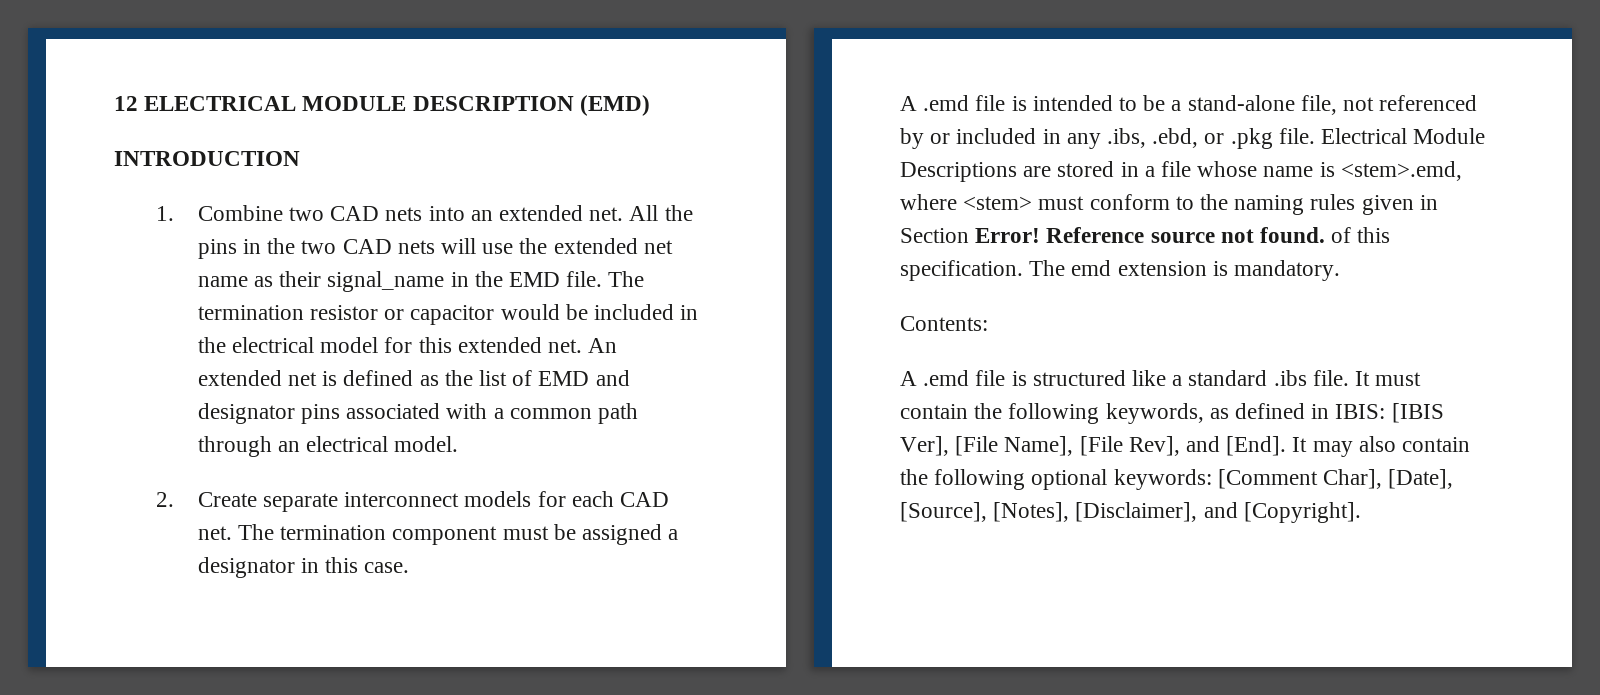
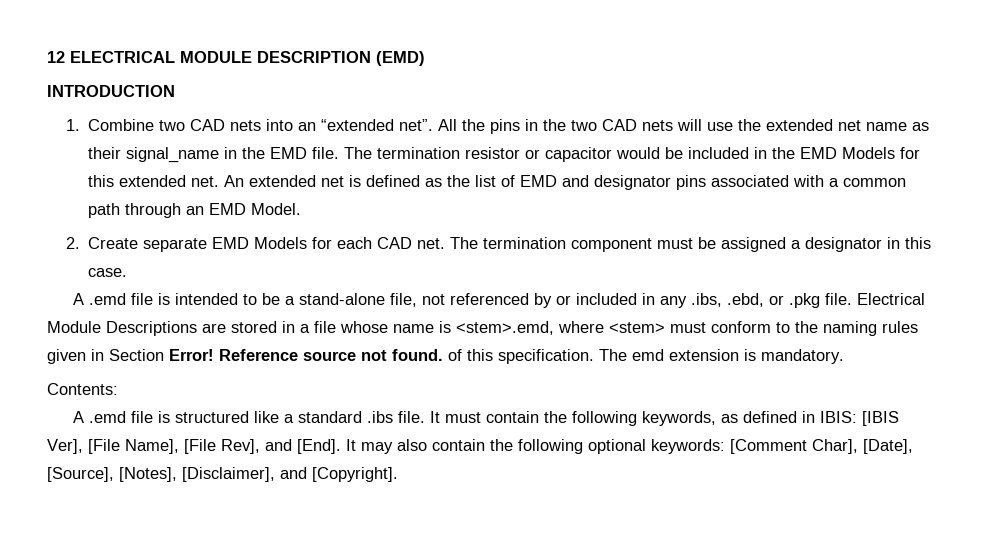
[499,205,624,221] extended net. -> [320,119,433,131] “extended net”.
[231,337,379,353] electrical model -> [799,147,895,159] EMD Models
[306,436,459,452] electrical model. -> [208,203,301,215] EMD Model.
[344,491,532,507] interconnect models -> [211,237,307,249] EMD Models

